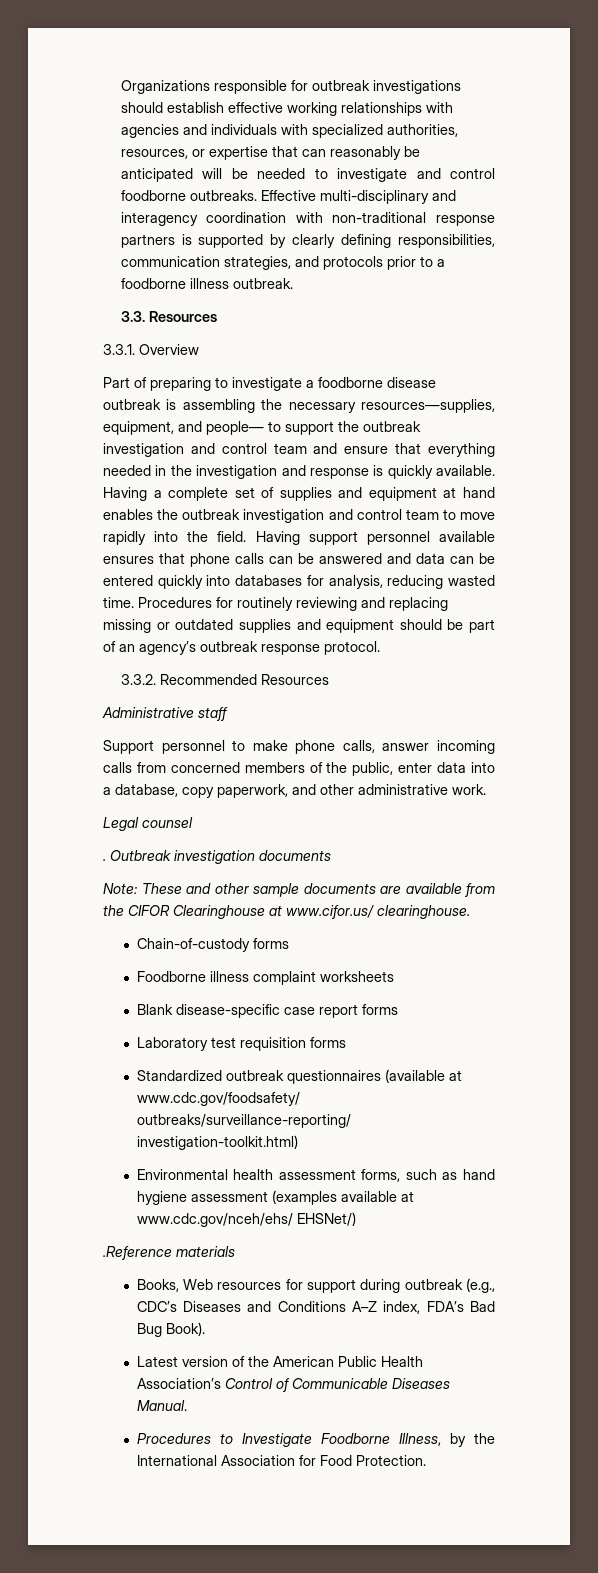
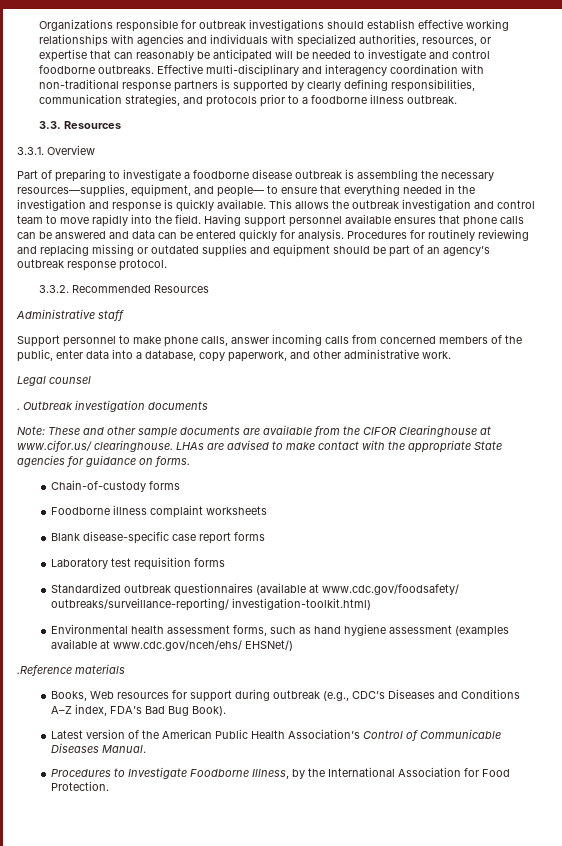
[285,421,421,435] [103,443,338,457] support the outbreak investigation and control team and -> (278, 189) none
[103,487,495,501] [103,509,153,520] Having a complete set of supplies and equipment at hand enables -> [269,199,329,209] This allows
[206,575,495,589] [103,597,134,608] into databases for analysis, reducing wasted time. -> [280,229,344,241] for analysis.
(470, 912) none -> [176,440,502,453] [17,455,190,467] LHAs are advised to make contact with the appropriate State agencies for guidance on forms.

